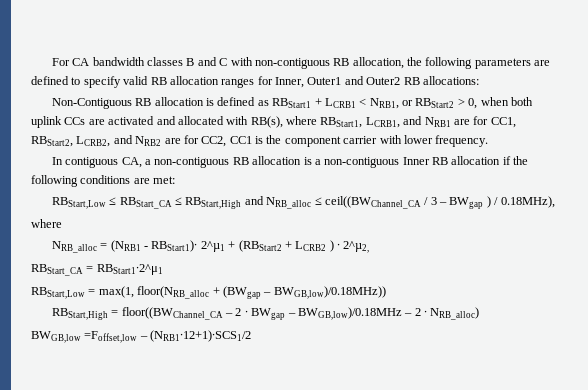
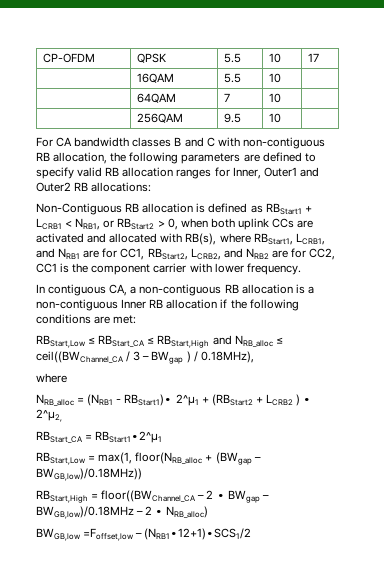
(51, 62) none -> [43,53,96,63] [137,53,167,63] [224,53,242,63] [269,53,282,63] [308,53,320,62] [137,73,175,83] [224,73,242,83] [269,73,282,83] [137,93,177,103] [224,93,231,102] [269,93,282,103] [137,113,184,123] [224,113,242,123] [269,113,282,123] CP-OFDM | QPSK | 5.5 | 10 | 17 // | 16QAM | 5.5 | 10 | // | 64QAM | 7 | 10 | // | 256QAM | 9.5 | 10 | //

